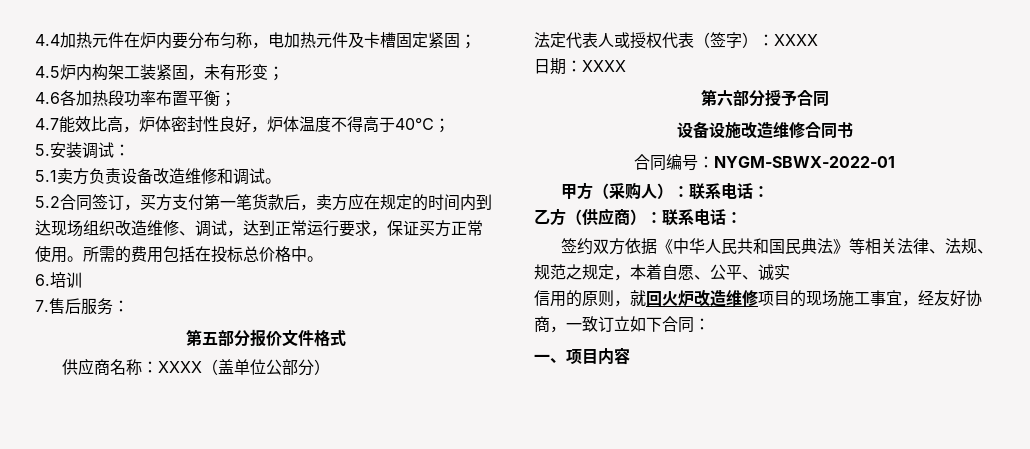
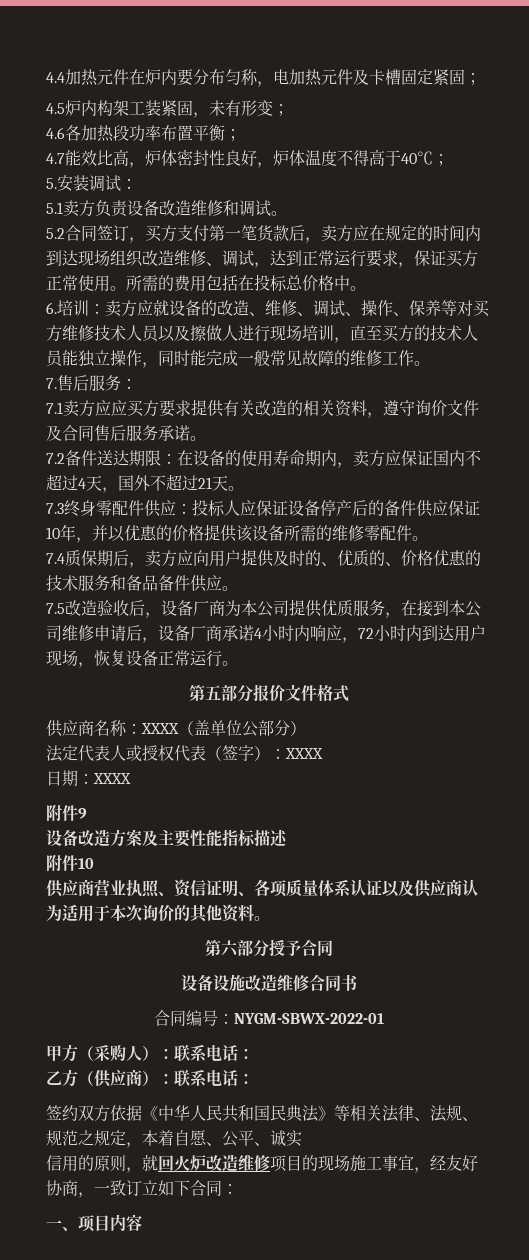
[35,298,129,315] // 7.售后服务： -> [89,300,490,317] [46,325,478,343] [46,350,430,368] [46,375,137,391] [46,399,479,418] [46,425,206,441] [46,450,481,468] [46,474,244,493] [46,499,480,517] [46,524,428,543] [46,549,481,568] [46,575,238,592] [46,599,481,618] [46,625,486,643] [46,650,238,668] ：卖方应就设备的改造、维修、调试、操作、保养等对买方维修技术人员以及擦做人进行现场培训，直至买方的技术人员能独立操作，同时能完成一般常见故障的维修工作。 // 7.售后服务： // 7.1卖方应应买方要求提供有关改造的相关资料，遵守询价文件及合同售后服务承诺。 // 7.2备件送达期限：在设备的使用寿命期内，卖方应保证国内不超过4天，国外不超过21天。 // 7.3终身零配件供应：投标人应保证设备停产后的备件供应保证10年，并以优惠的价格提供该设备所需的维修零配件。 // 7.4质保期后，卖方应向用户提供及时的、优质的、价格优惠的技术服务和备品备件供应。 // 7.5改造验收后，设备厂商为本公司提供优质服务，在接到本公司维修申请后，设备厂商承诺4小时内响应，72小时内到达用户现场，恢复设备正常运行。
(626, 66) none -> [46,804,87,822] [46,829,287,847] [46,854,94,872] [46,879,478,898] [46,904,270,923] // 附件9 // 设备改造方案及主要性能指标描述 // 附件10 // 供应商营业执照、资信证明、各项质量体系认证以及供应商认为适用于本次询价的其他资料。

